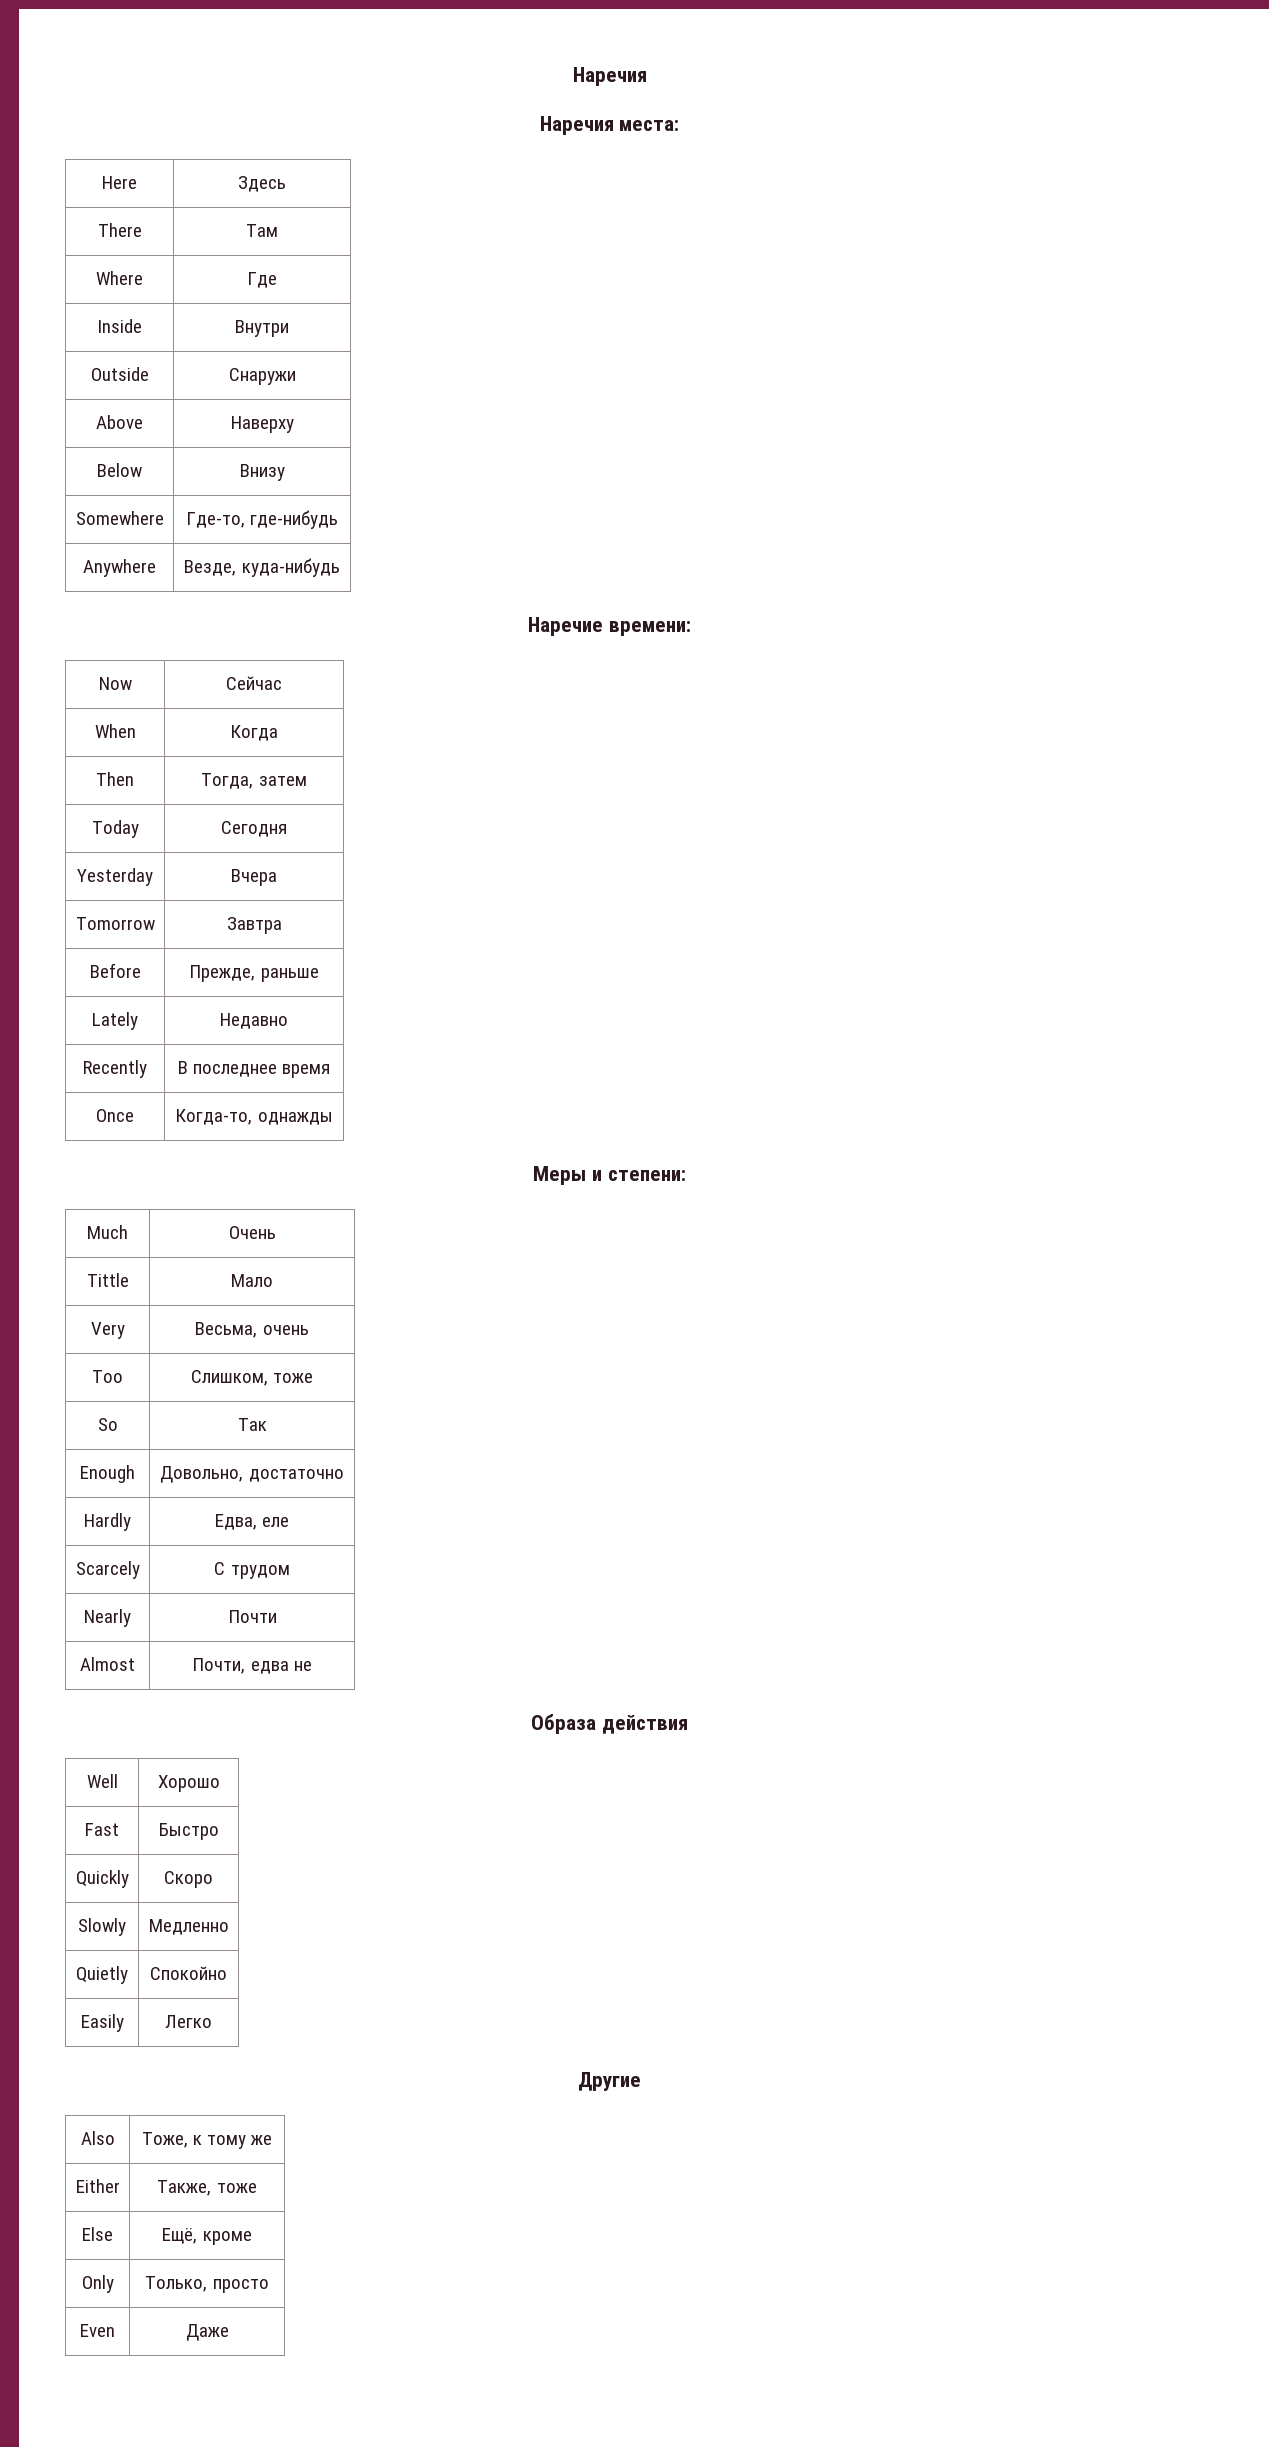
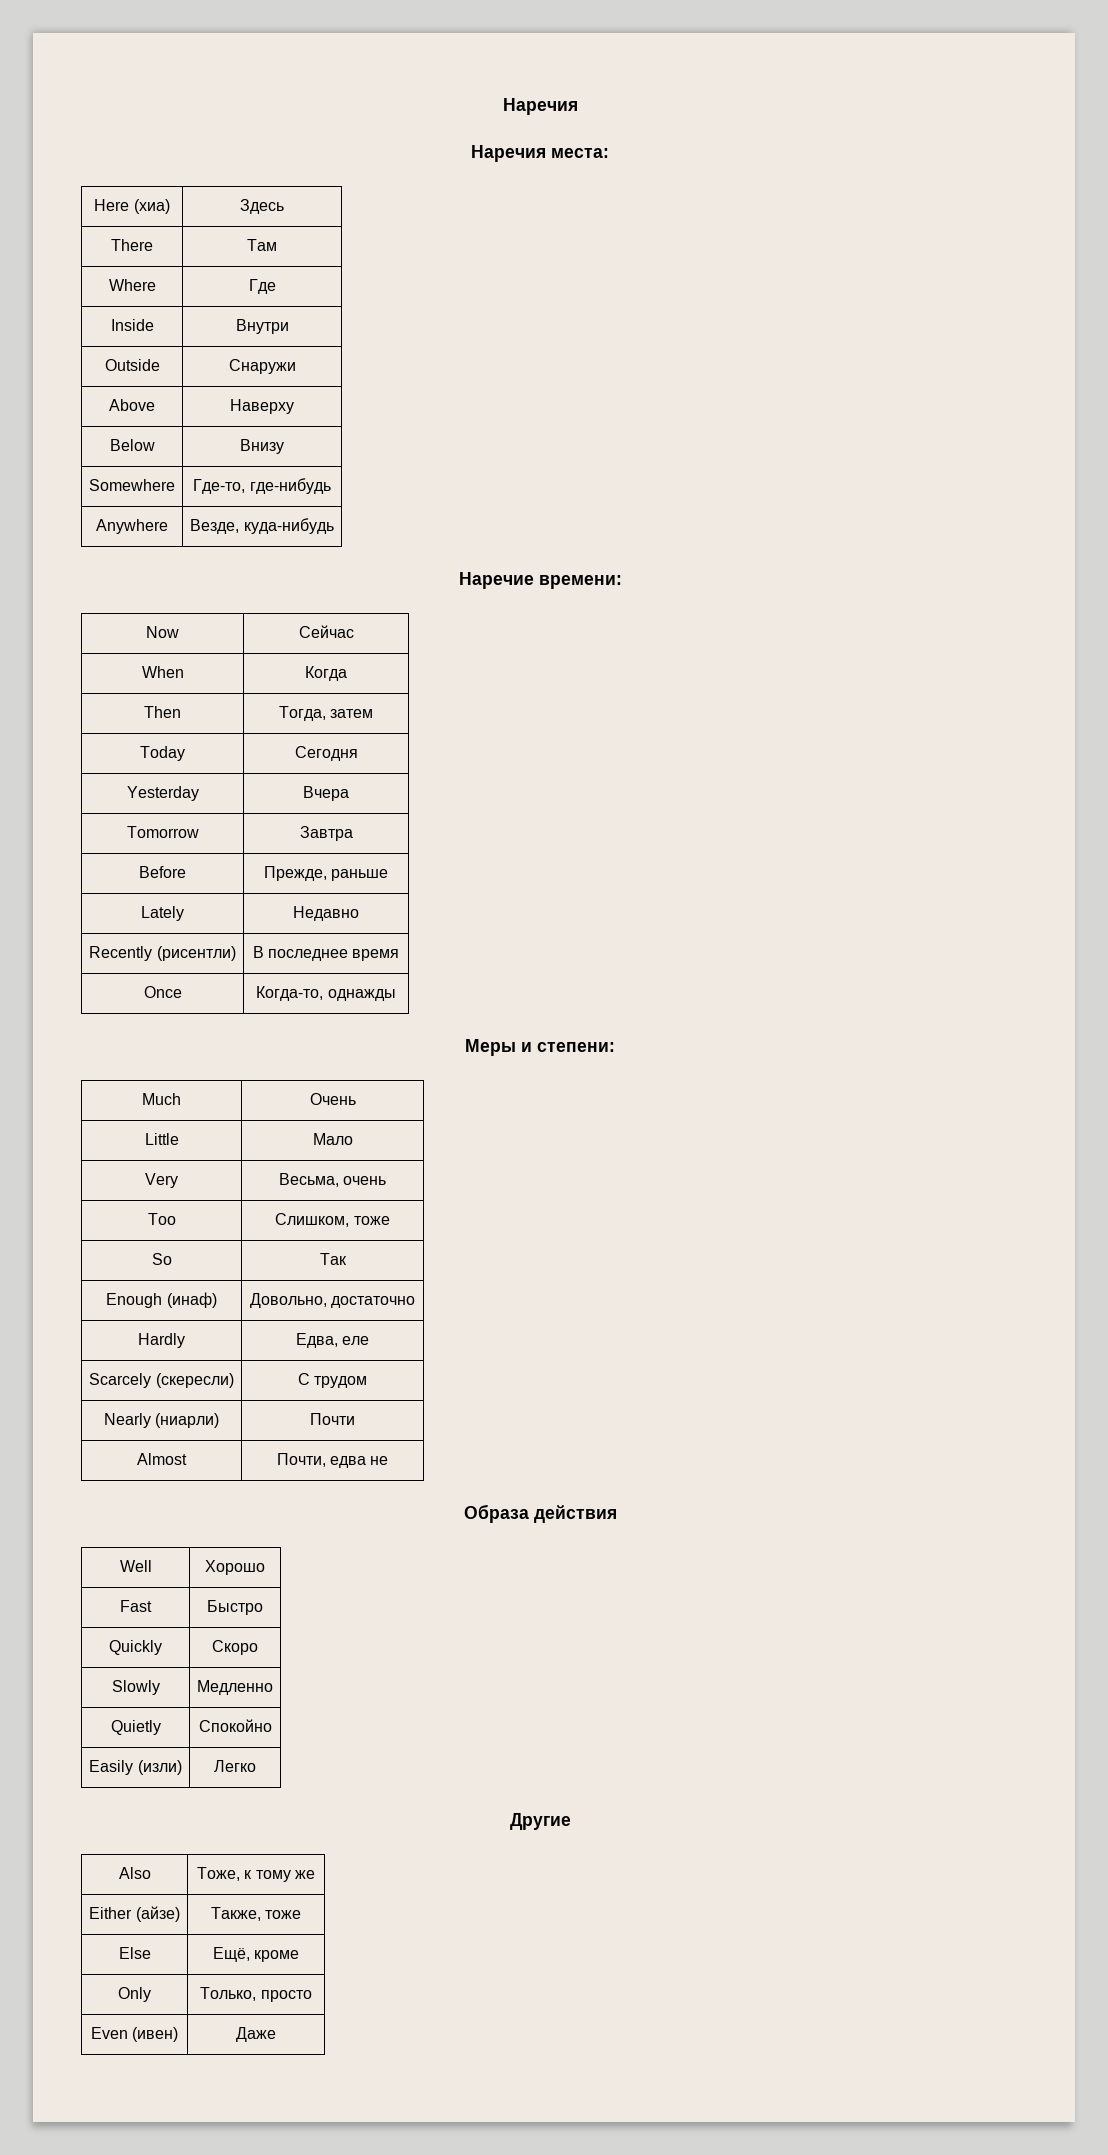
(137, 182) none -> [133,199,170,214] (хиа)
(147, 1069) none -> [156,946,236,961] (рисентли)
[86,1273,129,1287] Tittle -> [144,1133,179,1145] Little
(135, 1474) none -> [166,1292,217,1308] (инаф)
(140, 1570) none -> [155,1373,234,1388] (скересли)
(131, 1618) none -> [155,1413,220,1428] (ниарли)
(124, 2023) none -> [137,1760,182,1775] (изли)
(120, 2186) none -> [135,1906,180,1922] (айзе)
(115, 2330) none -> [132,2027,179,2042] (ивен)

